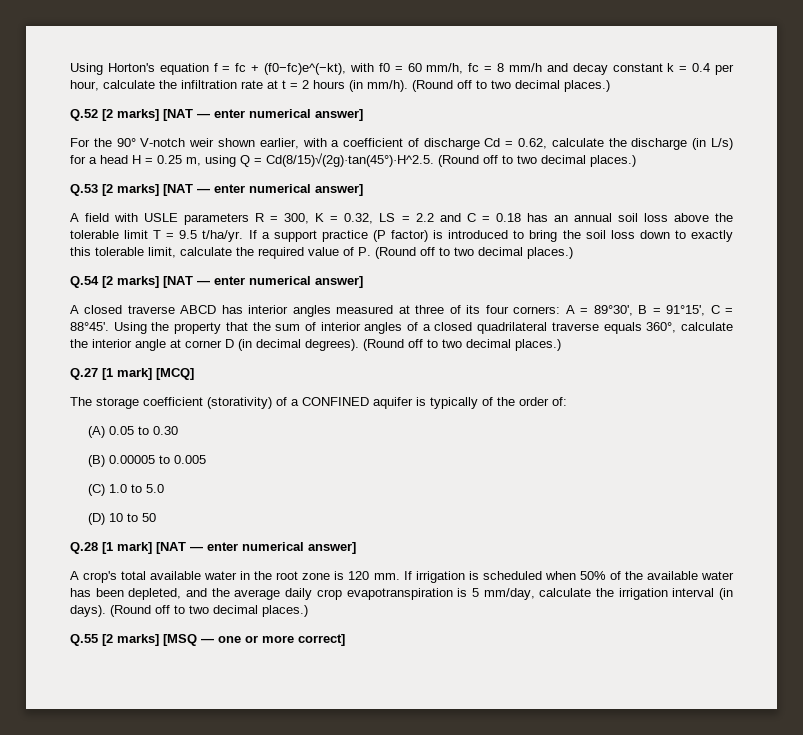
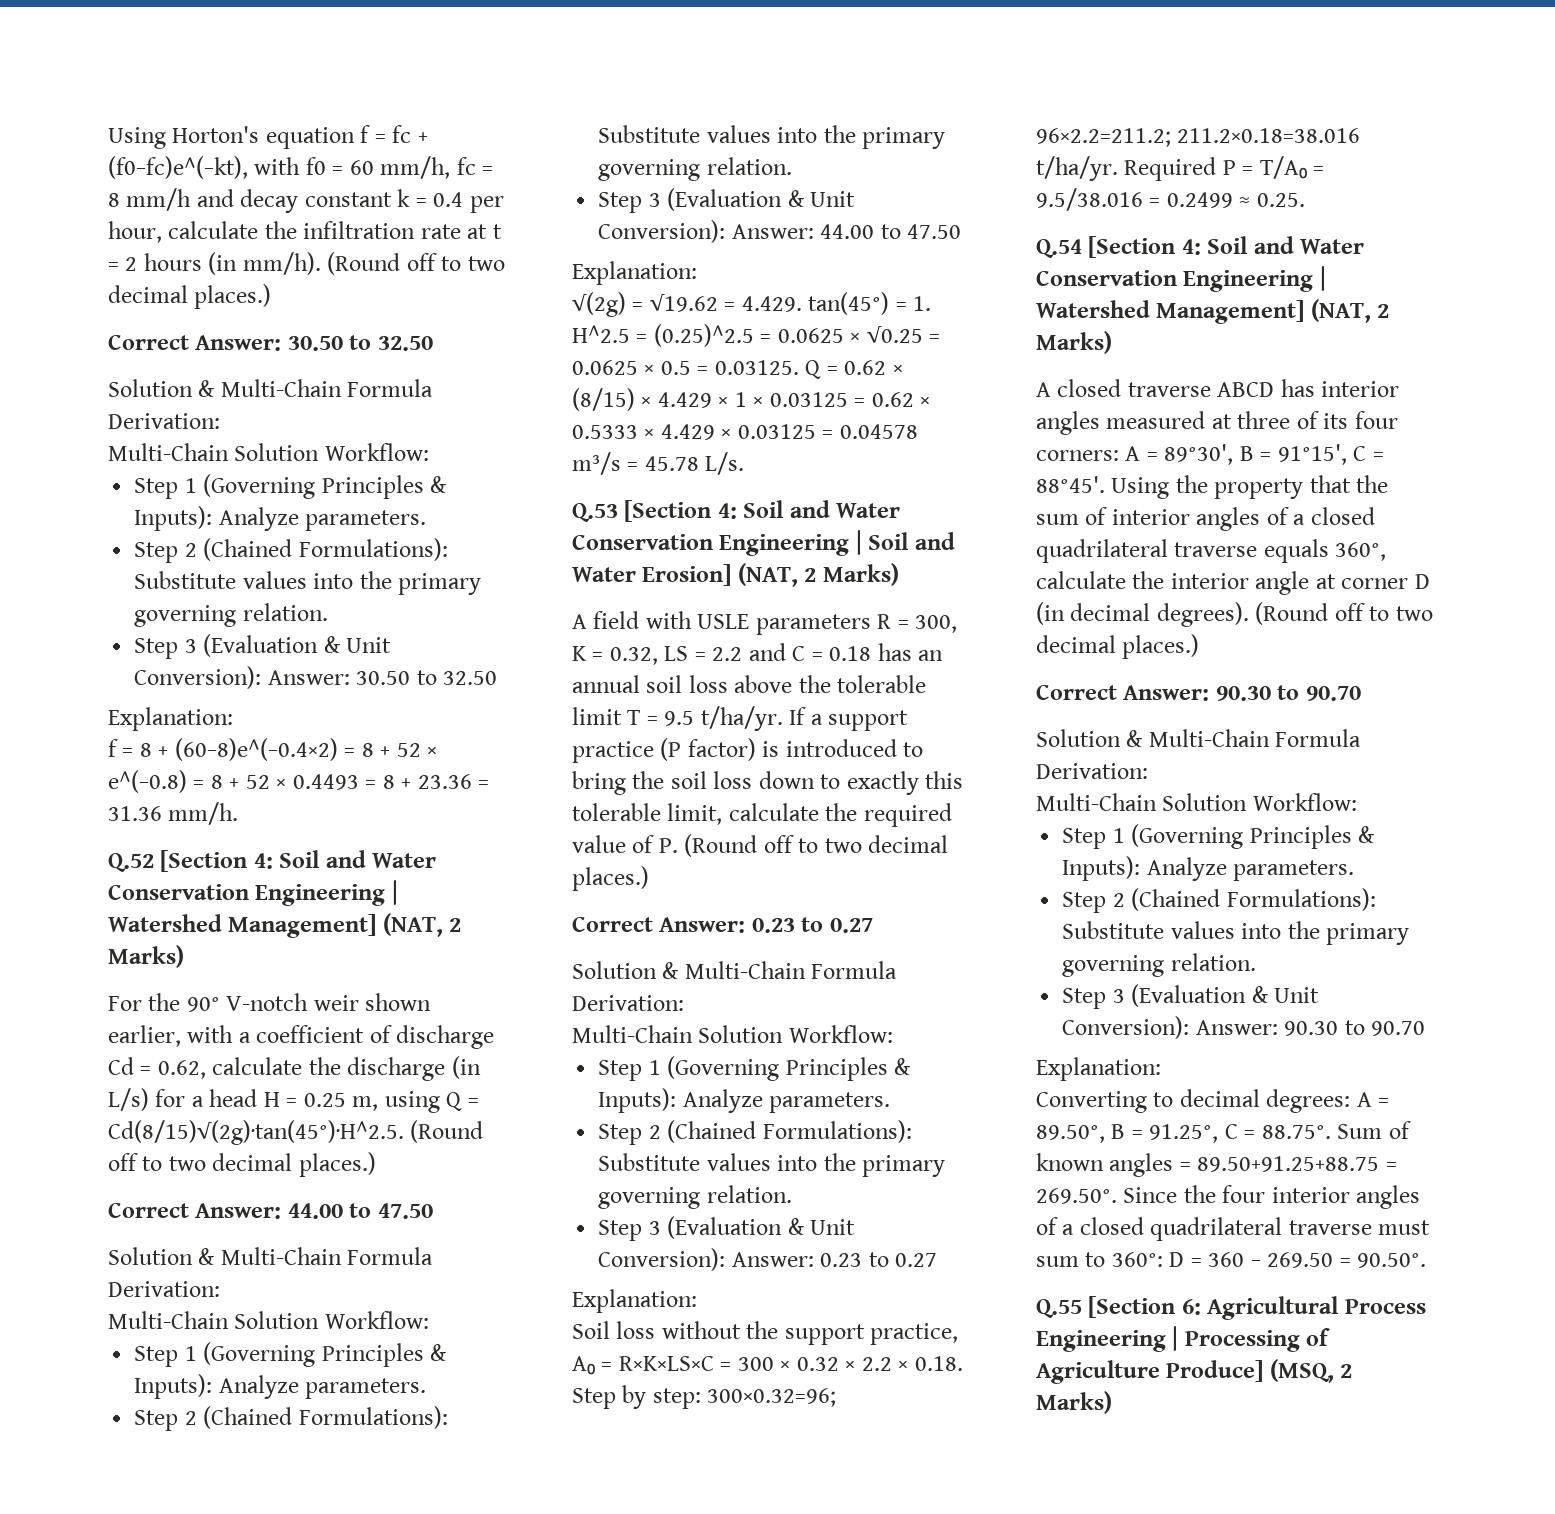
[70,109,363,121] Q.52 [2 marks] [NAT — enter numerical answer] -> [108,335,433,351] [108,379,434,397] [108,413,220,429] [108,443,429,461] [134,474,448,499] [134,506,427,531] [134,538,448,563] [134,571,482,595] [134,603,328,627] [134,634,392,659] [134,666,498,689] [108,707,233,731] [108,738,438,761] [108,770,490,793] [108,802,239,825] [108,850,437,872] [108,880,398,906] [108,913,462,938] [108,945,184,968] Correct Answer: 30.50 to 32.50 // Solution & Multi-Chain Formula Derivation: // Multi-Chain Solution Workflow: // Step 1 (Governing Principles & Inputs): Analyze parameters. // Step 2 (Chained Formulations): Substitute values into the primary governing relation. // Step 3 (Evaluation & Unit Conversion): Answer: 30.50 to 32.50 // Explanation: // f = 8 + (60−8)e^(−0.4×2) = 8 + 52 × e^(−0.8) = 8 + 52 × 0.4493 = 8 + 23.36 = 31.36 mm/h. // Q.52 [Section 4: Soil and Water Conservation Engineering | Watershed Management] (NAT, 2 Marks)
[70,184,363,196] Q.53 [2 marks] [NAT — enter numerical answer] -> [108,1203,433,1219] [108,1247,434,1265] [108,1281,220,1297] [108,1311,429,1329] [134,1342,448,1367] [134,1374,427,1399] [134,1406,448,1431] [598,125,946,149] [598,157,792,181] [598,188,856,213] [598,220,962,243] [572,261,697,285] [572,292,932,317] [572,324,941,347] [572,360,903,379] [572,388,931,411] [572,424,918,440] [572,452,745,475] [572,500,901,522] [572,530,955,556] [572,563,899,587] Correct Answer: 44.00 to 47.50 // Solution & Multi-Chain Formula Derivation: // Multi-Chain Solution Workflow: // Step 1 (Governing Principles & Inputs): Analyze parameters. // Step 2 (Chained Formulations): Substitute values into the primary governing relation. // Step 3 (Evaluation & Unit Conversion): Answer: 44.00 to 47.50 // Explanation: // √(2g) = √19.62 = 4.429. tan(45°) = 1. H^2.5 = (0.25)^2.5 = 0.0625 × √0.25 = 0.0625 × 0.5 = 0.03125. Q = 0.62 × (8/15) × 4.429 × 1 × 0.03125 = 0.62 × 0.5333 × 4.429 × 0.03125 = 0.04578 m³/s = 45.78 L/s. // Q.53 [Section 4: Soil and Water Conservation Engineering | Soil and Water Erosion] (NAT, 2 Marks)
[70,276,363,288] Q.54 [2 marks] [NAT — enter numerical answer] -> [572,917,873,933] [572,961,898,979] [572,995,684,1011] [572,1025,893,1043] [598,1056,912,1081] [598,1088,891,1113] [598,1120,912,1145] [598,1153,946,1177] [598,1185,792,1209] [598,1216,856,1241] [598,1248,938,1271] [572,1289,697,1313] [572,1321,959,1345] [572,1356,963,1375] [572,1385,837,1409] [1036,128,1361,147] [1036,156,1325,181] [1036,188,1305,211] [1036,236,1365,258] [1036,266,1326,292] [1036,299,1390,324] [1036,331,1112,354] Correct Answer: 0.23 to 0.27 // Solution & Multi-Chain Formula Derivation: // Multi-Chain Solution Workflow: // Step 1 (Governing Principles & Inputs): Analyze parameters. // Step 2 (Chained Formulations): Substitute values into the primary governing relation. // Step 3 (Evaluation & Unit Conversion): Answer: 0.23 to 0.27 // Explanation: // Soil loss without the support practice, A₀ = R×K×LS×C = 300 × 0.32 × 2.2 × 0.18. Step by step: 300×0.32=96; 96×2.2=211.2; 211.2×0.18=38.016 t/ha/yr. Required P = T/A₀ = 9.5/38.016 = 0.2499 ≈ 0.25. // Q.54 [Section 4: Soil and Water Conservation Engineering | Watershed Management] (NAT, 2 Marks)
[70,368,194,380] [70,397,567,409] [87,426,178,438] [87,455,206,467] [87,484,164,496] [87,513,156,525] [70,542,356,554] [70,571,734,583] [70,588,733,600] [70,605,308,617] [70,634,345,646] Q.27 [1 mark] [MCQ] // The storage coefficient (storativity) of a CONFINED aquifer is typically of the order of: // (A) 0.05 to 0.30 // (B) 0.00005 to 0.005 // (C) 1.0 to 5.0 // (D) 10 to 50 // Q.28 [1 mark] [NAT — enter numerical answer] // A crop's total available water in the root zone is 120 mm. If irrigation is scheduled when 50% of the available water has been depleted, and the average daily crop evapotranspiration is 5 mm/day, calculate the irrigation interval (in days). (Round off to two decimal places.) // Q.55 [2 marks] [MSQ — one or more correct] -> [1036,685,1361,701] [1036,729,1362,747] [1036,763,1148,779] [1036,793,1357,811] [1062,824,1376,849] [1062,856,1355,881] [1062,888,1376,913] [1062,921,1410,945] [1062,953,1256,977] [1062,984,1320,1009] [1062,1016,1426,1039] [1036,1057,1161,1081] [1036,1089,1390,1113] [1036,1121,1411,1143] [1036,1153,1397,1177] [1036,1185,1421,1209] [1036,1217,1431,1241] [1036,1252,1427,1268] [1036,1296,1426,1320] [1036,1326,1331,1352] [1036,1359,1353,1384] [1036,1391,1112,1414] Correct Answer: 90.30 to 90.70 // Solution & Multi-Chain Formula Derivation: // Multi-Chain Solution Workflow: // Step 1 (Governing Principles & Inputs): Analyze parameters. // Step 2 (Chained Formulations): Substitute values into the primary governing relation. // Step 3 (Evaluation & Unit Conversion): Answer: 90.30 to 90.70 // Explanation: // Converting to decimal degrees: A = 89.50°, B = 91.25°, C = 88.75°. Sum of known angles = 89.50+91.25+88.75 = 269.50°. Since the four interior angles of a closed quadrilateral traverse must sum to 360°: D = 360 − 269.50 = 90.50°. // Q.55 [Section 6: Agricultural Process Engineering | Processing of Agriculture Produce] (MSQ, 2 Marks)

